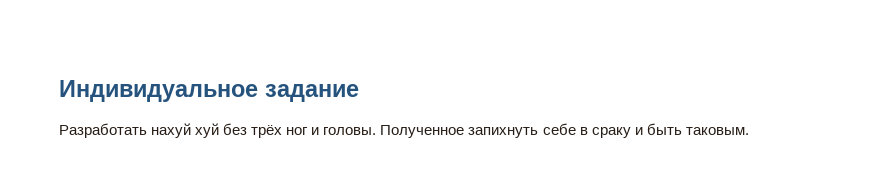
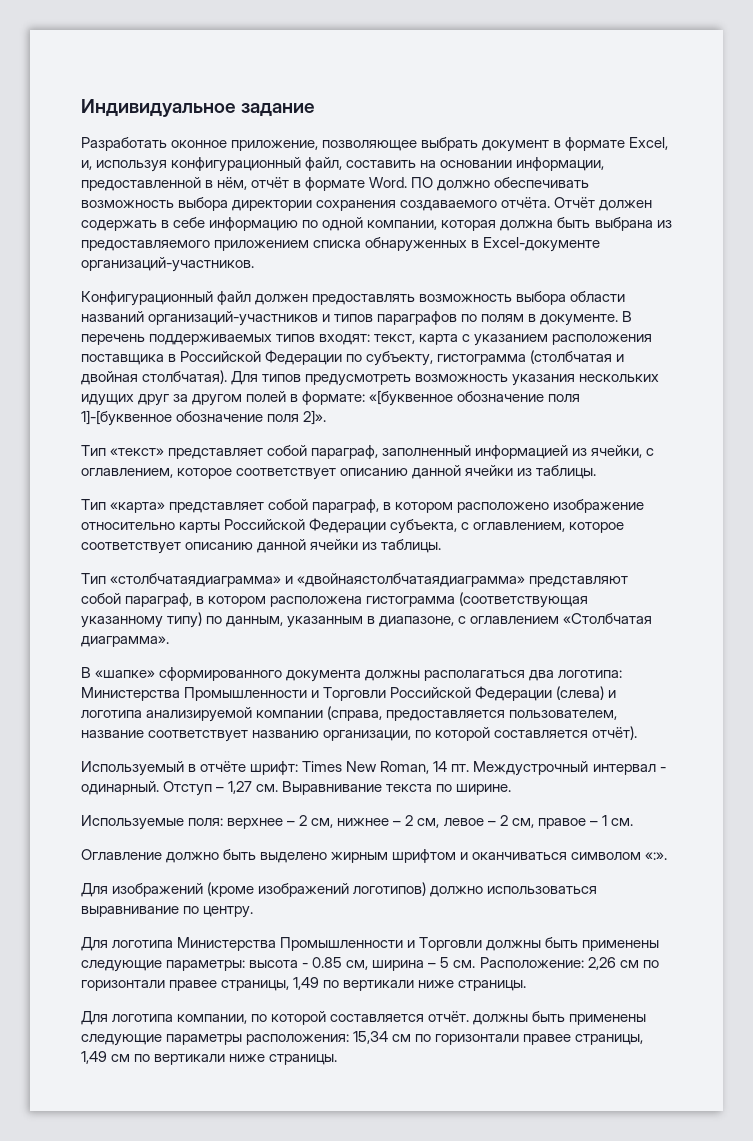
[151,123,749,138] нахуй хуй без трёх ног и головы. Полученное запихнуть себе в сраку и быть таковым. -> [171,137,669,152] [81,157,605,172] [81,177,590,191] [81,197,653,211] [81,217,672,231] [81,237,601,252] [81,257,254,272] [81,291,626,306] [81,311,633,326] [81,334,653,346] [81,350,625,366] [81,370,660,386] [81,390,581,406] [81,410,327,426] [81,445,655,459] [81,465,597,480] [81,499,645,513] [81,518,625,534] [81,539,442,554] [81,573,629,587] [81,592,589,608] [81,612,653,628] [81,636,169,647] [81,667,623,682] [81,686,617,701] [81,706,618,722] [81,726,638,742] [81,761,666,776] [81,781,512,796] [81,815,633,830] [81,849,668,863] [81,882,598,897] [81,906,254,918] [81,937,660,951] [81,957,659,972] [81,977,527,991] [81,1011,647,1025] [81,1031,644,1046] [81,1051,338,1065] оконное приложение, позволяющее выбрать документ в формате Excel, и, используя конфигурационный файл, составить на основании информации, предоставленной в нём, отчёт в формате Word. ПО должно обеспечивать возможность выбора директории сохранения создаваемого отчёта. Отчёт должен содержать в себе информацию по одной компании, которая должна быть выбрана из предоставляемого приложением списка обнаруженных в Excel-документе организаций-участников. // Конфигурационный файл должен предоставлять возможность выбора области названий организаций-участников и типов параграфов по полям в документе. В перечень поддерживаемых типов входят: текст, карта с указанием расположения поставщика в Российской Федерации по субъекту, гистограмма (столбчатая и двойная столбчатая). Для типов предусмотреть возможность указания нескольких идущих друг за другом полей в формате: «[буквенное обозначение поля 1]-[буквенное обозначение поля 2]». // Тип «текст» представляет собой параграф, заполненный информацией из ячейки, с оглавлением, которое соответствует описанию данной ячейки из таблицы. // Тип «карта» представляет собой параграф, в котором расположено изображение относительно карты Российской Федерации субъекта, с оглавлением, которое соответствует описанию данной ячейки из таблицы. // Тип «столбчатаядиаграмма» и «двойнаястолбчатаядиаграмма» представляют собой параграф, в котором расположена гистограмма (соответствующая указанному типу) по данным, указанным в диапазоне, с оглавлением «Столбчатая диаграмма». // В «шапке» сформированного документа должны располагаться два логотипа: Министерства Промышленности и Торговли Российской Федерации (слева) и логотипа анализируемой компании (справа, предоставляется пользователем, название соответствует названию организации, по которой составляется отчёт). // Используемый в отчёте шрифт: Times New Roman, 14 пт. Междустрочный интервал - одинарный. Отступ – 1,27 см. Выравнивание текста по ширине. // Используемые поля: верхнее – 2 см, нижнее – 2 см, левое – 2 см, правое – 1 см. // Оглавление должно быть выделено жирным шрифтом и оканчиваться символом «:». // Для изображений (кроме изображений логотипов) должно использоваться выравнивание по центру. // Для логотипа Министерства Промышленности и Торговли должны быть применены следующие параметры: высота - 0.85 см, ширина – 5 см. Расположение: 2,26 см по горизонтали правее страницы, 1,49 по вертикали ниже страницы. // Для логотипа компании, по которой составляется отчёт. должны быть применены следующие параметры расположения: 15,34 см по горизонтали правее страницы, 1,49 см по вертикали ниже страницы.

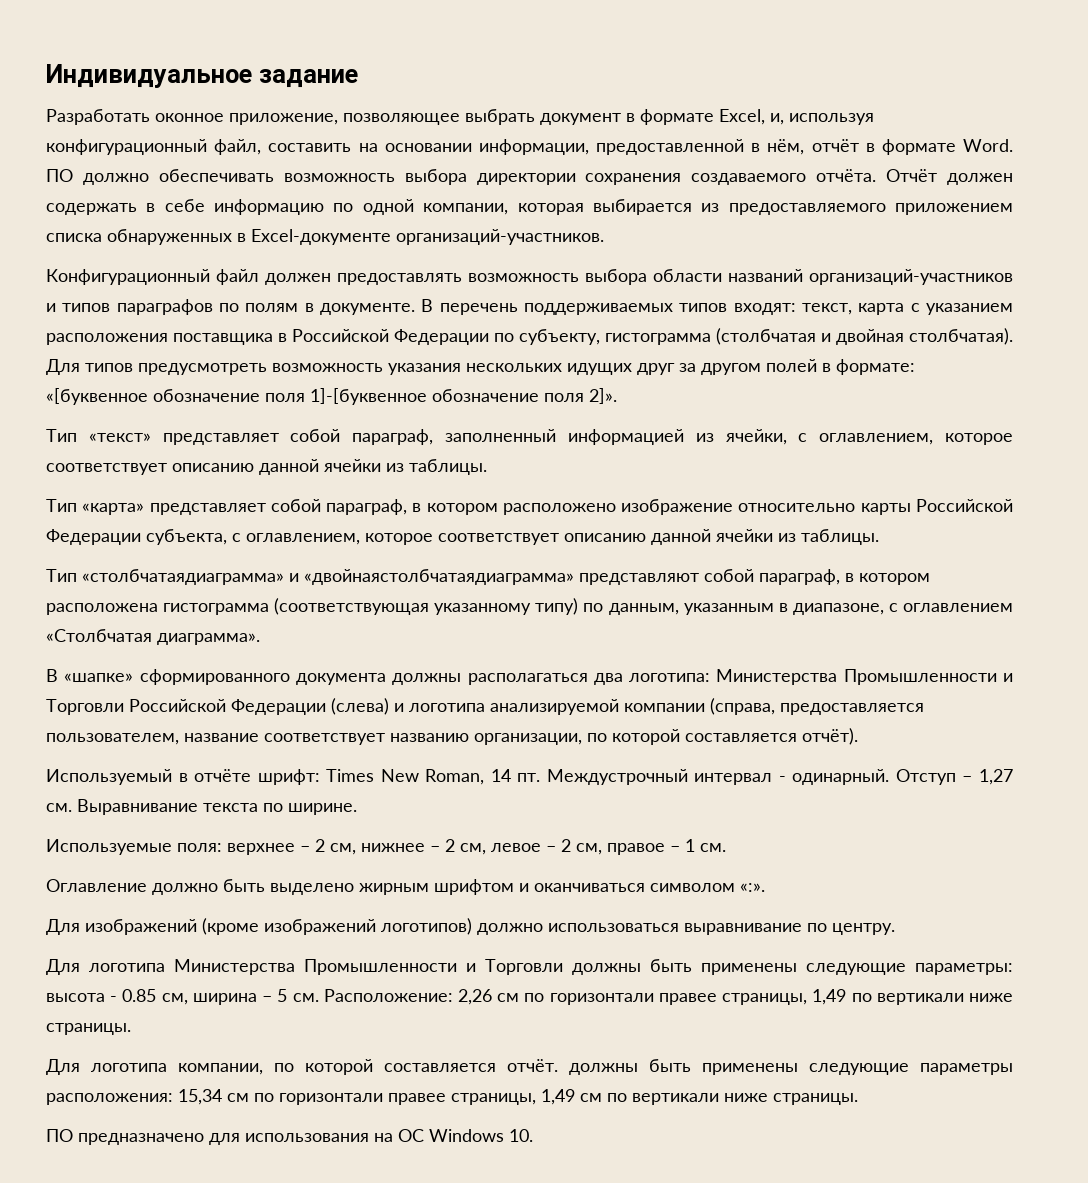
[500,217,653,231] должна быть выбрана -> [592,199,692,215] выбирается
(338, 1059) none -> [46,1129,533,1145] // ПО предназначено для использования на ОС Windows 10.

